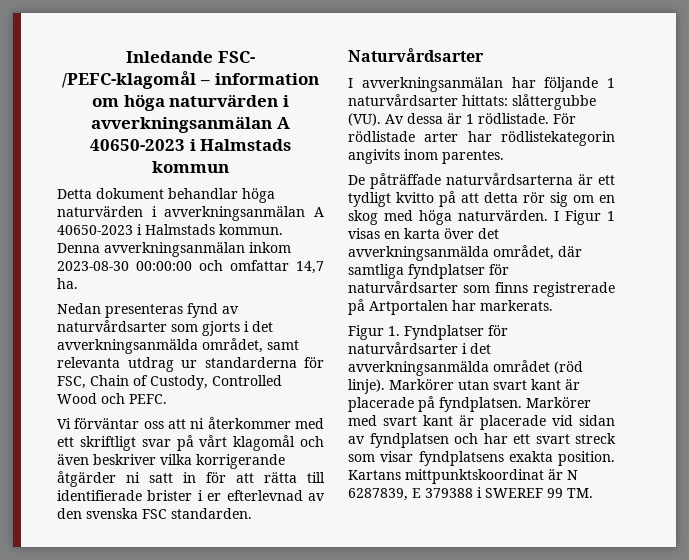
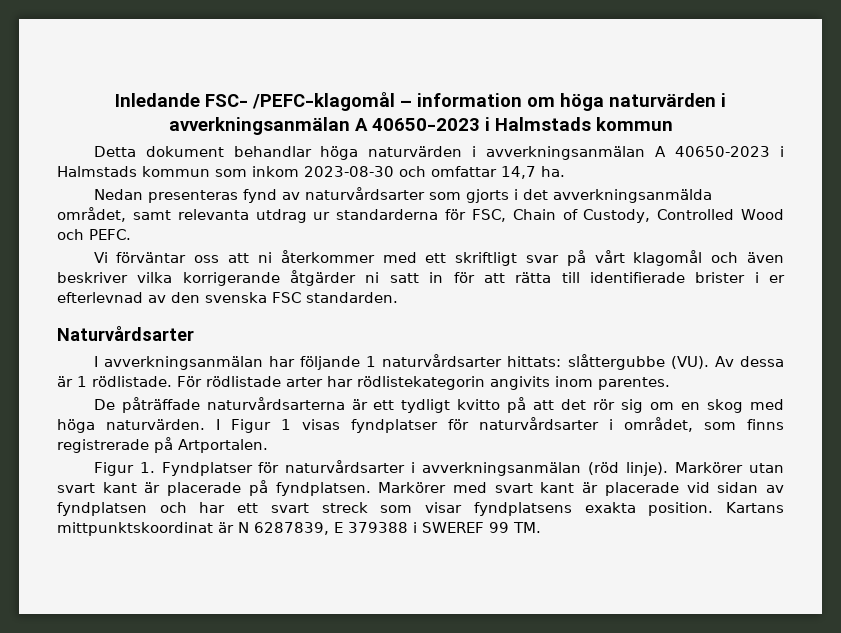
[219,224,283,235] [57,242,245,257] kommun. Denna avverkningsanmälan -> [142,166,247,177] kommun som
[136,261,192,271] 00:00:00 -> (394, 171) none
[484,192,518,203] detta -> [561,399,587,410] det
[384,228,499,239] [348,245,582,261] [348,264,404,279] en karta över det avverkningsanmälda området, där samtliga -> (340, 424) none
(458, 287) none -> [608,417,693,432] i området,
[369,300,553,315] Artportalen har markerats. -> [178,439,268,453] Artportalen.
[470,343,491,354] [348,360,550,376] det avverkningsanmälda området -> [422,462,582,476] avverkningsanmälan

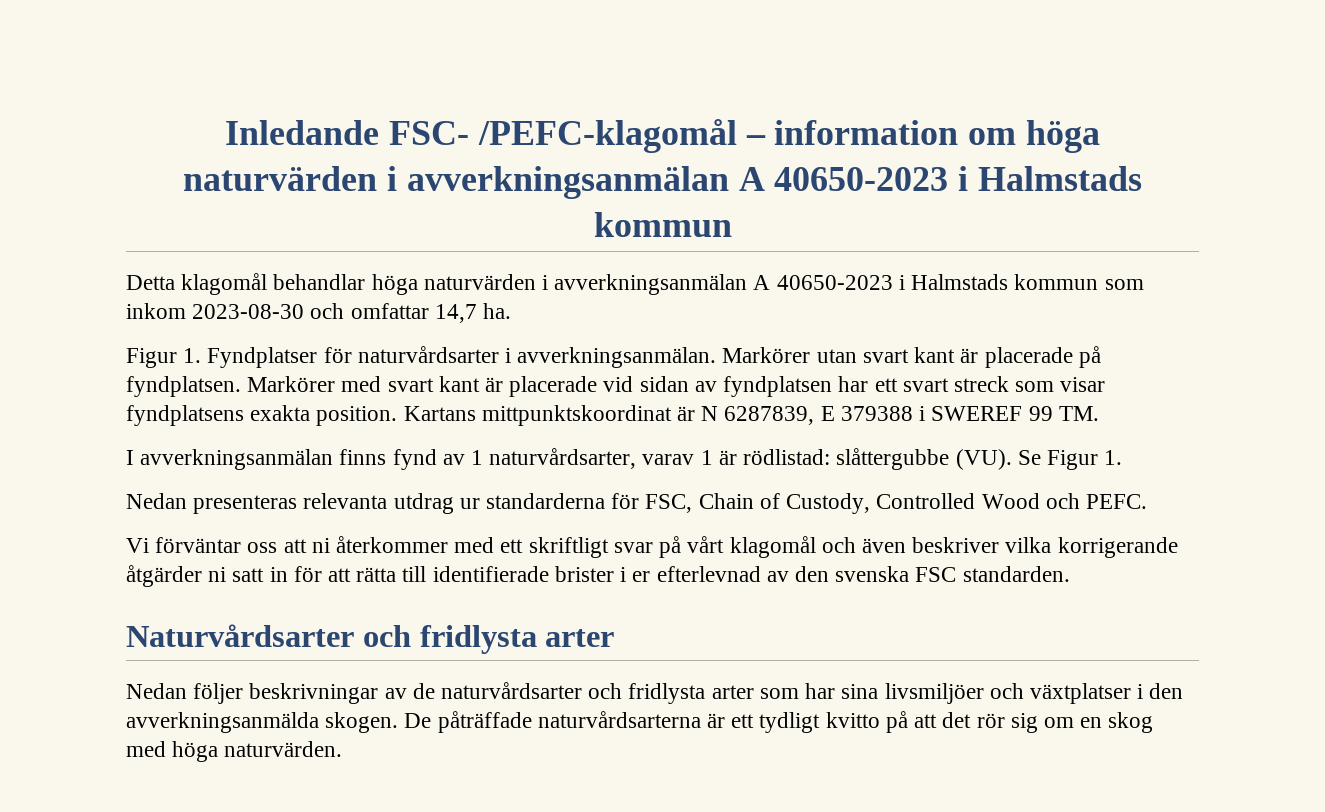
[145,146,224,157] dokument -> [181,273,268,295] klagomål
[93,187,712,203] [57,207,171,222] Nedan presenteras fynd av naturvårdsarter som gjorts i det avverkningsanmälda området, samt -> [126,346,1101,368] [126,376,1106,397] [126,405,1099,426] [126,448,1123,470] [126,493,298,514] Figur 1. Fyndplatser för naturvårdsarter i avverkningsanmälan. Markörer utan svart kant är placerade på fyndplatsen. Markörer med svart kant är placerade vid sidan av fyndplatsen har ett svart streck som visar fyndplatsens exakta position. Kartans mittpunktskoordinat är N 6287839, E 379388 i SWEREF 99 TM. // I avverkningsanmälan finns fynd av 1 naturvårdsarter, varav 1 är rödlistad: slåttergubbe (VU). Se Figur 1. // Nedan presenteras
[93,354,784,370] [57,376,670,390] // I avverkningsanmälan har följande 1 naturvårdsarter hittats: slåttergubbe (VU). Av dessa är 1 rödlistade. För rödlistade arter har rödlistekategorin angivits inom parentes. // -> [362,625,615,654] [126,682,1184,704] [126,712,399,733] och fridlysta arter // Nedan följer beskrivningar av de naturvårdsarter och fridlysta arter som har sina livsmiljöer och växtplatser i den avverkningsanmälda skogen.
[216,417,785,433] [57,437,268,453] [93,460,785,476] [57,480,784,496] [57,502,785,516] [57,522,541,536] I Figur 1 visas fyndplatser för naturvårdsarter i området, som finns registrerade på Artportalen. // Figur 1. Fyndplatser för naturvårdsarter i avverkningsanmälan (röd linje). Markörer utan svart kant är placerade på fyndplatsen. Markörer med svart kant är placerade vid sidan av fyndplatsen och har ett svart streck som visar fyndplatsens exakta position. Kartans mittpunktskoordinat är N 6287839, E 379388 i SWEREF 99 TM. -> (343, 749) none

